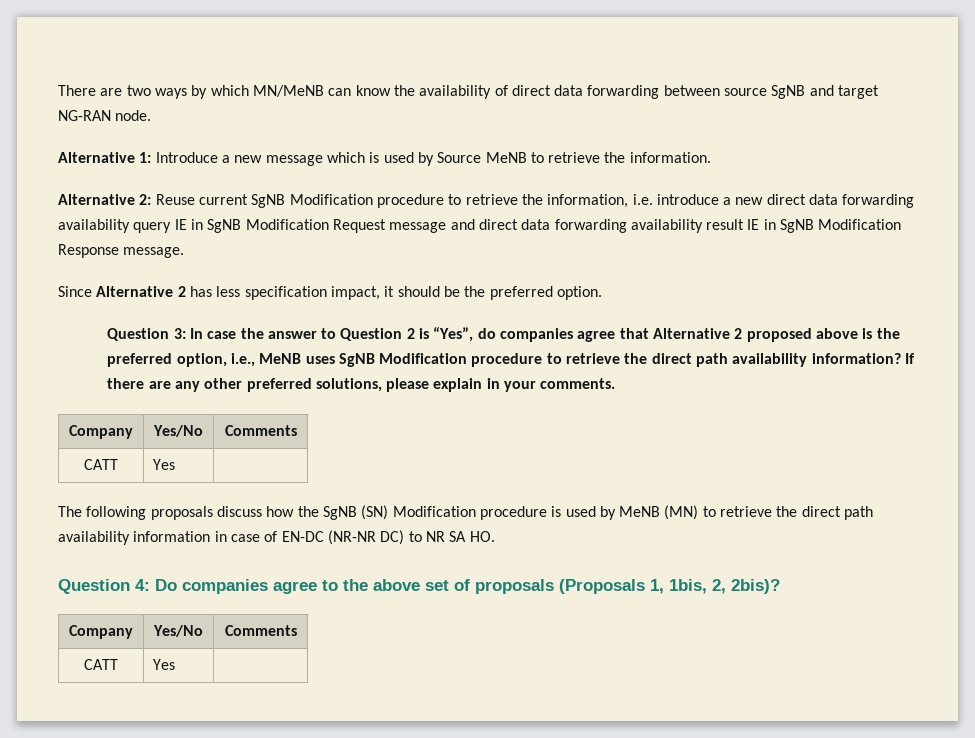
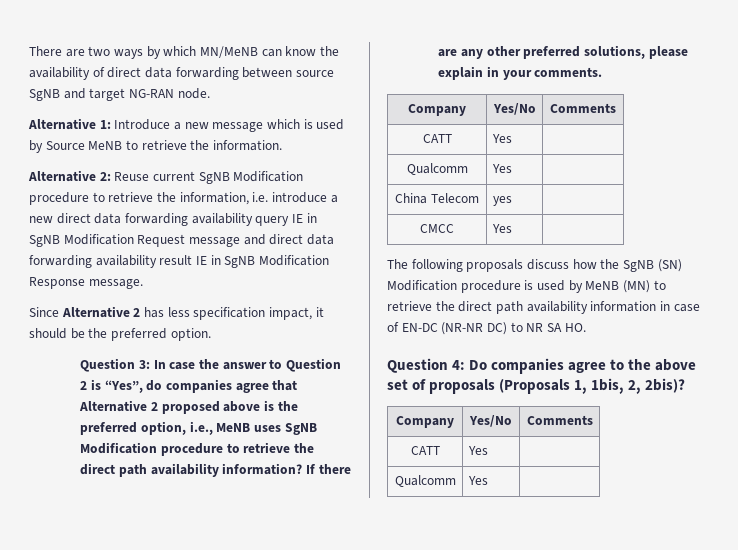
(176, 464) none -> [406,163,468,175] [491,164,512,173] [395,193,479,204] [492,196,512,206] [420,224,454,233] [491,224,512,233] // Qualcomm | Yes | // China Telecom | yes | // CMCC | Yes |
(176, 664) none -> [394,475,456,487] [467,476,488,485] // Qualcomm | Yes |

